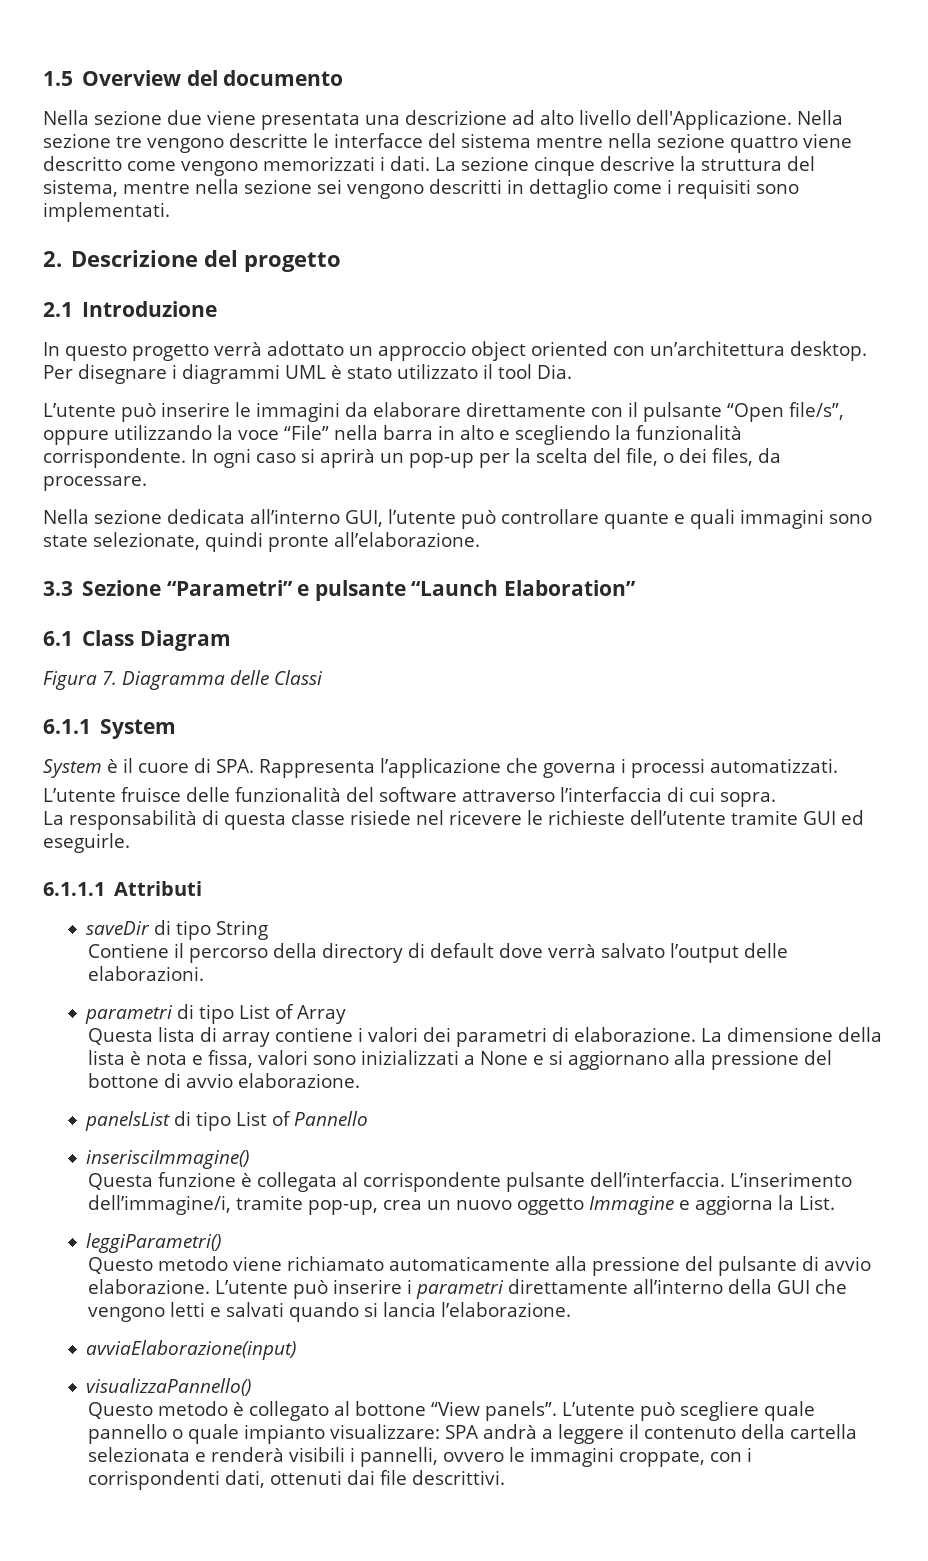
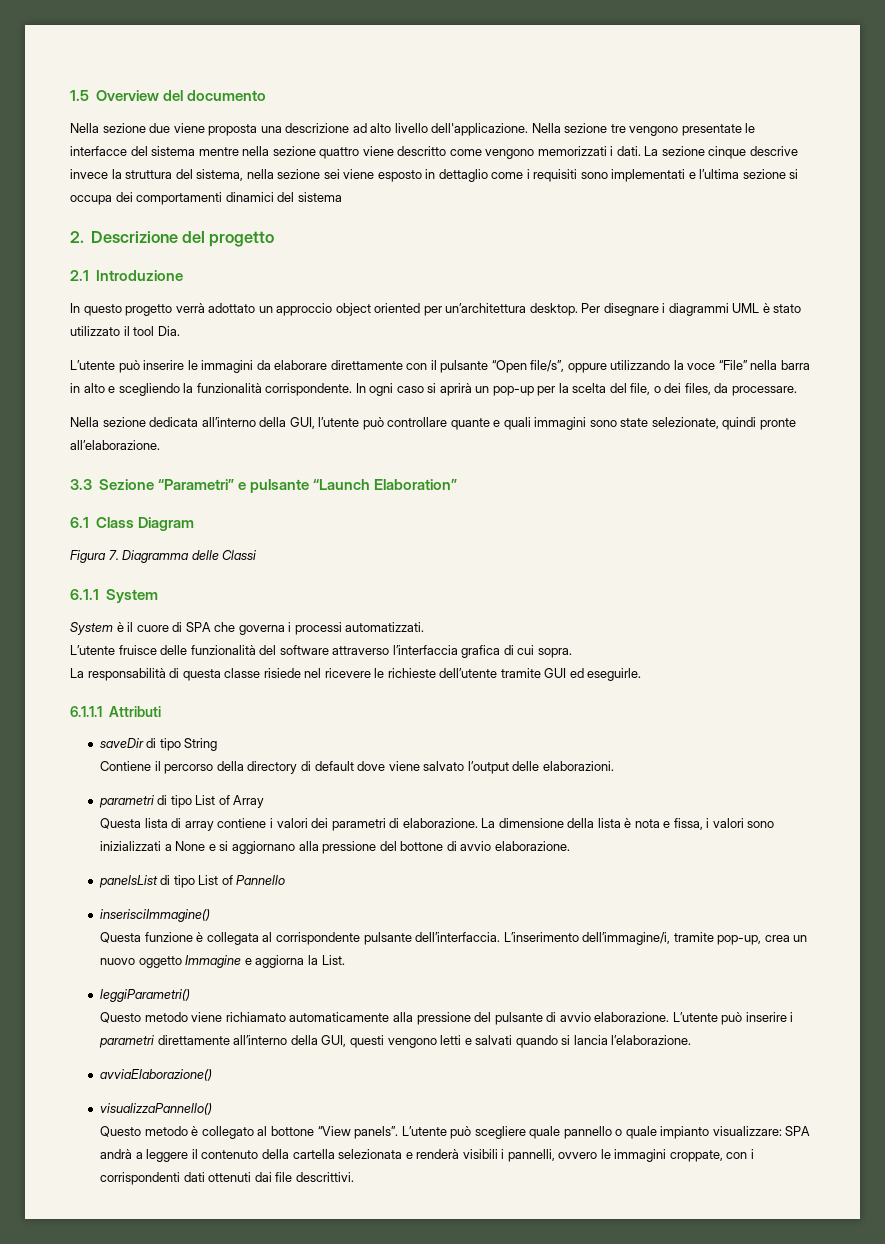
[261,113,360,130] presentata -> [208,124,258,136] proposta
[636,110,792,130] dell'Applicazione. -> [431,123,529,136] dell'applicazione.
[229,133,308,148] descritte -> [681,124,742,136] presentate
(675, 163) none -> [70,169,108,179] invece
[123,182,190,194] mentre -> (244, 175) none
[347,179,502,199] vengono descritti -> [343,169,422,182] viene esposto
[43,202,170,222] implementati. -> [611,169,799,182] [70,192,342,205] implementati e l’ultima sezione si occupa dei comportamenti dinamici del sistema
[613,346,645,356] con -> [423,306,442,316] per
(340, 516) none -> [259,417,287,427] della
[216,758,501,778] SPA. Rappresenta l’applicazione -> [185,622,211,632] SPA
(662, 794) none -> [461,645,501,658] grafica
[547,944,596,958] verrà -> [388,761,420,771] viene
(253, 1059) none -> [706,818,710,828] i
[776,1279,847,1294] GUI che -> [321,1035,384,1048] GUI, questi
[85,1340,296,1360] avviaElaborazione(input) -> [99,1069,212,1081] avviaElaborazione()
[224,1470,265,1488] dati, -> [183,1172,205,1182] dati

